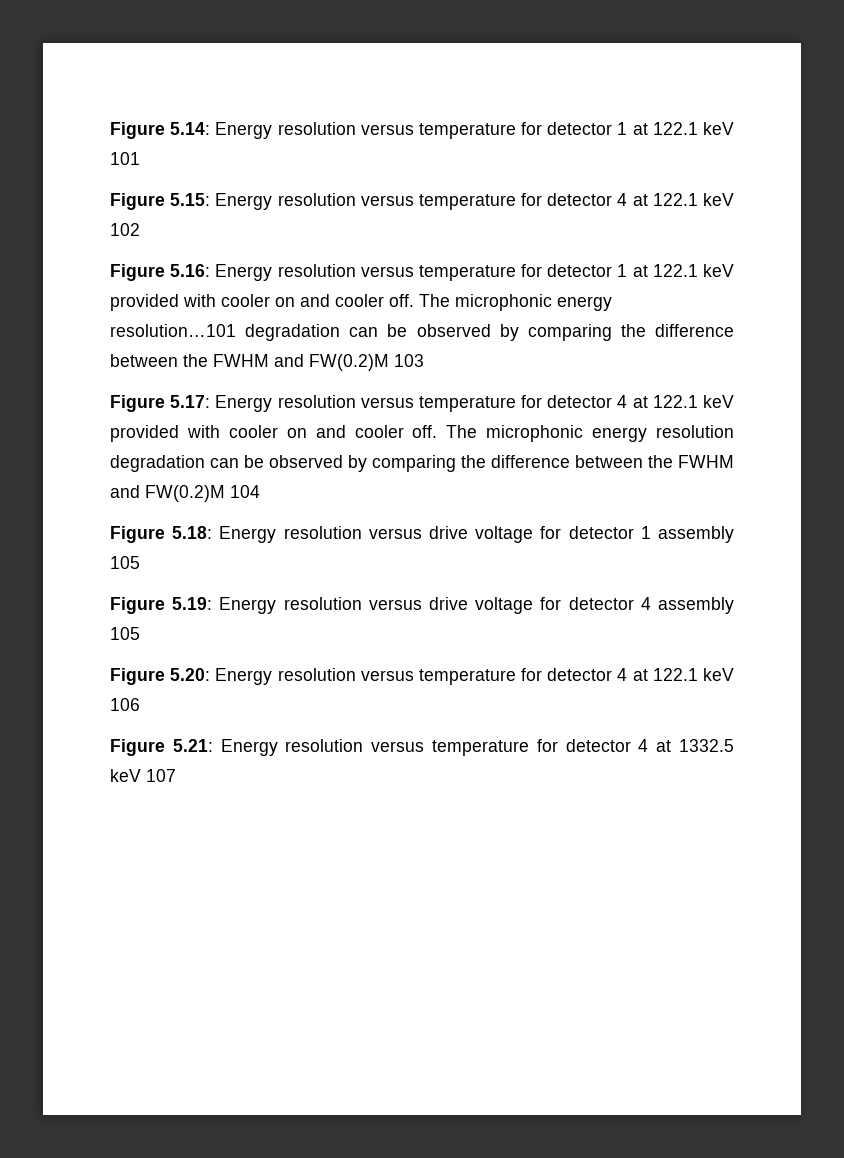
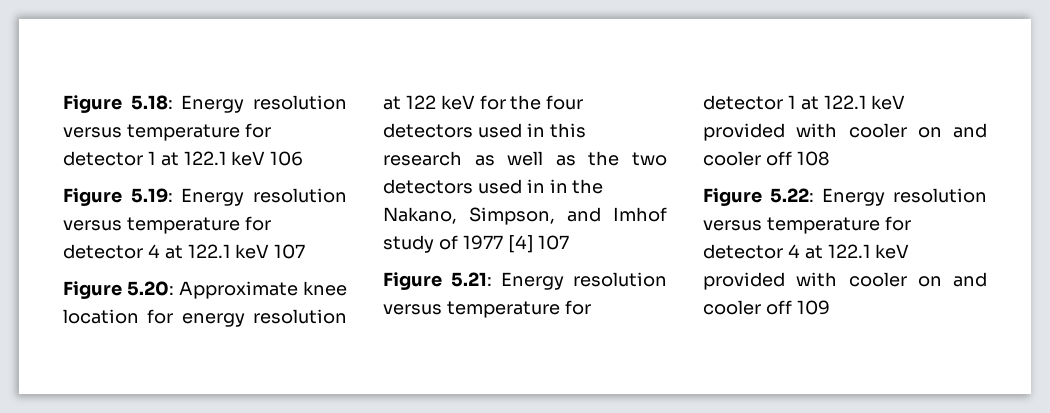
[110,122,211,139] Figure 5.14: -> [63,95,173,113] Figure 5.18:
[110,152,140,165] [110,193,211,210] 101 // Figure 5.15: -> [270,151,304,166] [63,188,173,206] 106 // Figure 5.19:
[110,223,140,236] [110,264,211,281] 102 // Figure 5.16: -> [274,244,306,259] [63,281,347,299] [63,309,347,327] [383,95,584,110] [383,123,586,138] [383,151,667,166] [383,179,604,194] [383,207,667,225] [383,235,570,253] [383,272,492,290] 107 // Figure 5.20: Approximate knee location for energy resolution at 122 keV for the four detectors used in this research as well as the two detectors used in in the Nakano, Simpson, and Imhof study of 1977 [4] 107 // Figure 5.21:
[389,294,612,311] [110,324,734,341] [110,354,424,371] [110,395,211,412] off. The microphonic energy resolution…101 degradation can be observed by comparing the difference between the FWHM and FW(0.2)M 103 // Figure 5.17: -> [765,151,829,166] [703,188,814,206] off 108 // Figure 5.22:
[412,425,734,442] [110,455,734,472] [110,485,260,502] [110,526,734,543] [110,556,140,569] [110,597,734,614] [110,627,140,640] [110,668,734,685] [110,698,140,711] [110,739,734,756] [110,769,176,782] off. The microphonic energy resolution degradation can be observed by comparing the difference between the FWHM and FW(0.2)M 104 // Figure 5.18: Energy resolution versus drive voltage for detector 1 assembly 105 // Figure 5.19: Energy resolution versus drive voltage for detector 4 assembly 105 // Figure 5.20: Energy resolution versus temperature for detector 4 at 122.1 keV 106 // Figure 5.21: Energy resolution versus temperature for detector 4 at 1332.5 keV 107 -> [765,300,830,315] off 109

